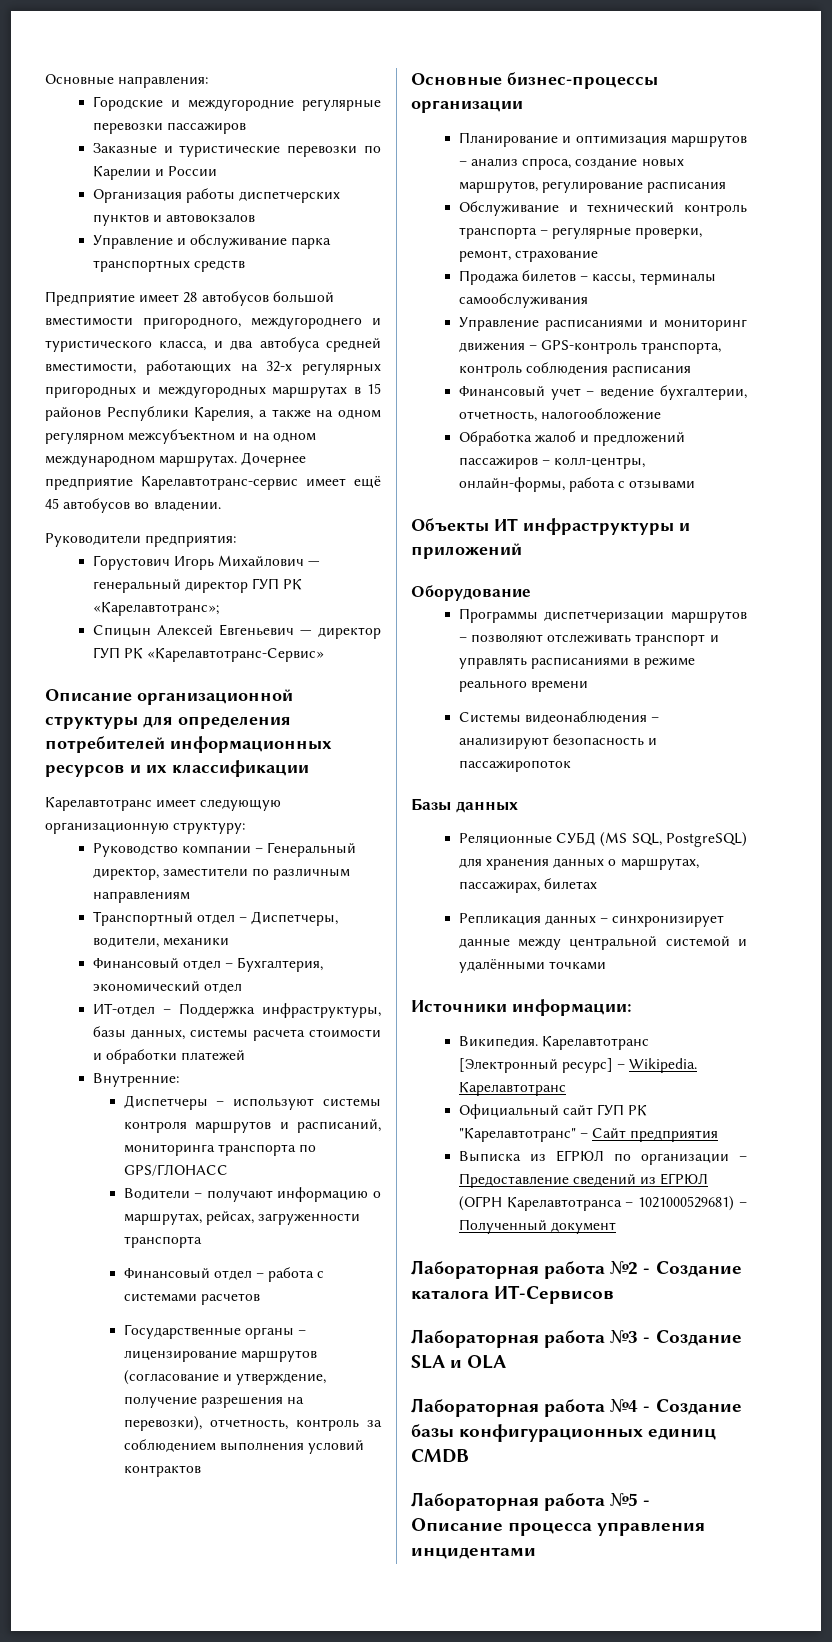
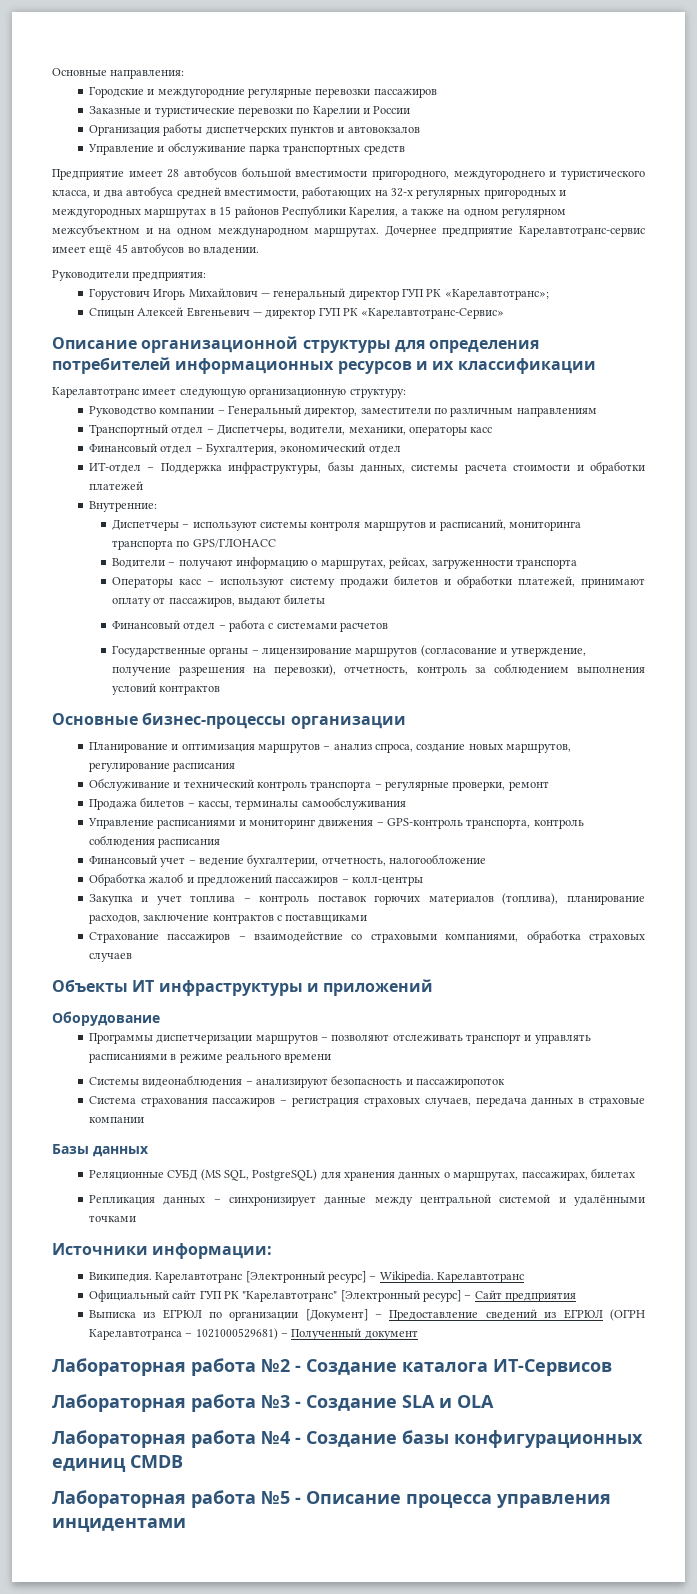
[163,938,230,946] механики -> [348,426,493,436] механики, операторы касс
(202, 1242) none -> [111,575,645,588] [111,594,326,607] // Операторы касс – используют систему продажи билетов и обработки платежей, принимают оплату от пассажиров, выдают билеты
[458,250,599,262] ремонт, страхование -> [508,781,549,791] ремонт
[554,457,646,469] [458,477,696,492] колл-центры, онлайн-формы, работа с отзывами -> [352,876,424,886] [88,893,645,905] [88,914,368,924] [88,930,645,943] [88,953,132,962] колл-центры // Закупка и учет топлива – контроль поставок горючих материалов (топлива), планирование расходов, заключение контрактов с поставщиками // Страхование пассажиров – взаимодействие со страховыми компаниями, обработка страховых случаев
(571, 766) none -> [88,1096,645,1107] [88,1117,144,1123] // Система страхования пассажиров – регистрация страховых случаев, передача данных в страховые компании
(576, 1135) none -> [340,1290,462,1302] [Электронный ресурс]
(729, 1159) none -> [305,1309,368,1321] [Документ]

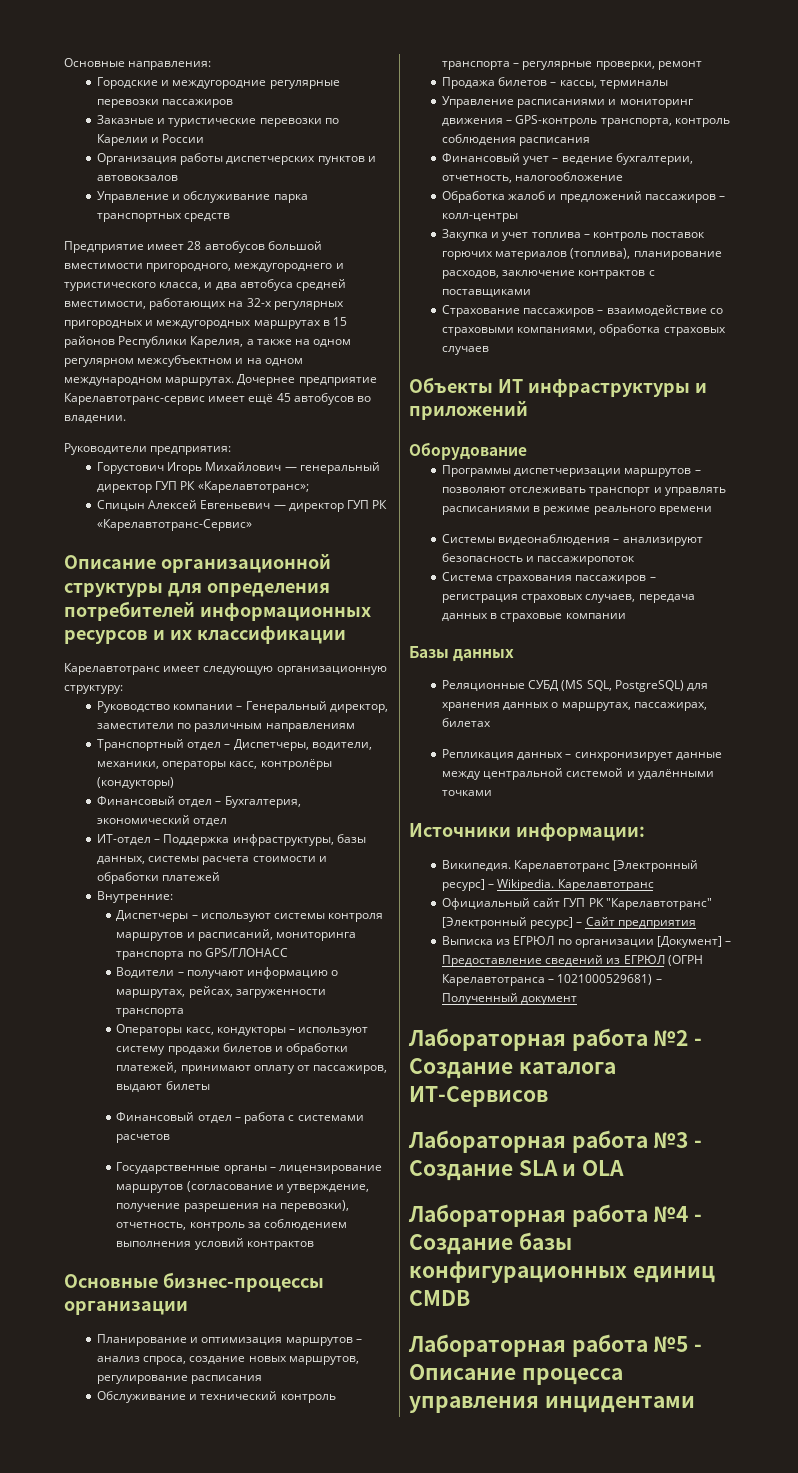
[470,427,493,433] касс -> [229,759,332,770] [96,777,174,789] касс, контролёры (кондукторы)
[178,579,201,585] касс -> [185,1027,286,1036] касс, кондукторы
[301,797,406,810] самообслуживания -> (668, 84) none

